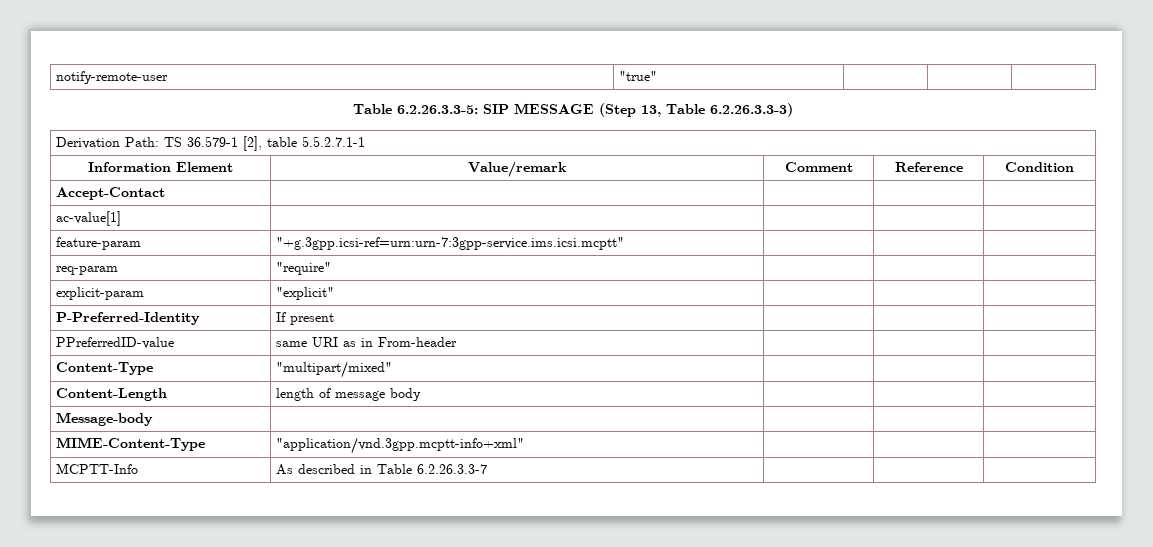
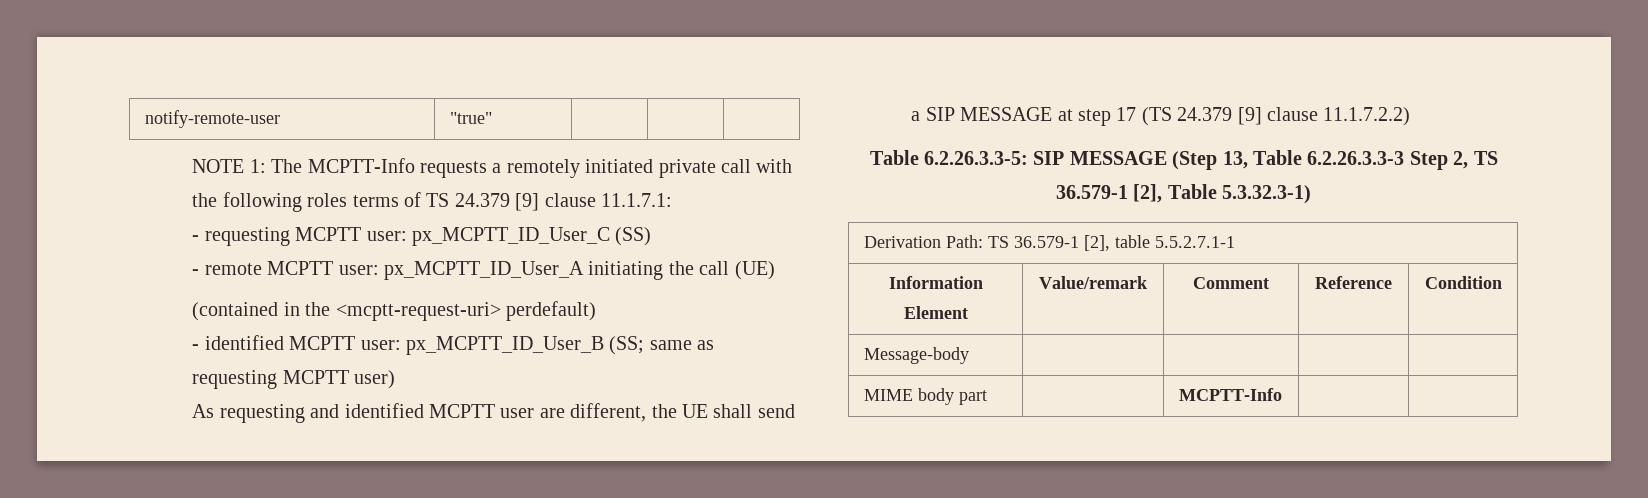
(657, 76) none -> [192,158,793,178] [192,192,672,212] [192,227,652,246] [192,261,775,280] [192,301,596,321] [192,335,715,355] [192,370,396,389] [192,403,795,423] [911,107,1411,126] // NOTE 1: The MCPTT-Info requests a remotely initiated private call with the following roles terms of TS 24.379 [9] clause 11.1.7.1: // - requesting MCPTT user: px_MCPTT_ID_User_C (SS) // - remote MCPTT user: px_MCPTT_ID_User_A initiating the call (UE) // (contained in the <mcptt-request-uri> perdefault) // - identified MCPTT user: px_MCPTT_ID_User_B (SS; same as requesting MCPTT user) // As requesting and identified MCPTT user are different, the UE shall send a SIP MESSAGE at step 17 (TS 24.379 [9] clause 11.1.7.2.2)
[710,103,793,117] 6.2.26.3.3-3) -> [1307,151,1498,170] [1055,184,1312,204] 6.2.26.3.3-3 Step 2, TS 36.579-1 [2], Table 5.3.32.3-1)
[55,187,165,200] [55,211,121,226] [55,237,141,250] [275,237,624,250] [55,266,118,275] [275,262,331,275] [55,287,144,300] [275,287,334,300] [55,312,200,325] [275,312,334,325] [55,337,174,349] [275,337,457,347] [55,362,153,375] [275,361,392,378] [55,388,167,401] [275,388,421,401] [55,412,153,426] [55,437,205,451] [275,437,524,454] [55,463,138,474] [275,464,487,475] Accept-Contact | | | | // ac-value[1] | | | | // feature-param | "+g.3gpp.icsi-ref=urn:urn-7:3gpp-service.ims.icsi.mcptt" | | | // req-param | "require" | | | // explicit-param | "explicit" | | | // P-Preferred-Identity | If present | | | // PPreferredID-value | same URI as in From-header | | | // Content-Type | "multipart/mixed" | | | // Content-Length | length of message body | | | // Message-body | | | | // MIME-Content-Type | "application/vnd.3gpp.mcptt-info+xml" | | | // MCPTT-Info | As described in Table 6.2.26.3.3-7 | -> [863,347,969,364] [863,388,987,405] [1178,388,1282,401] Message-body | | | | // MIME body part | | MCPTT-Info

